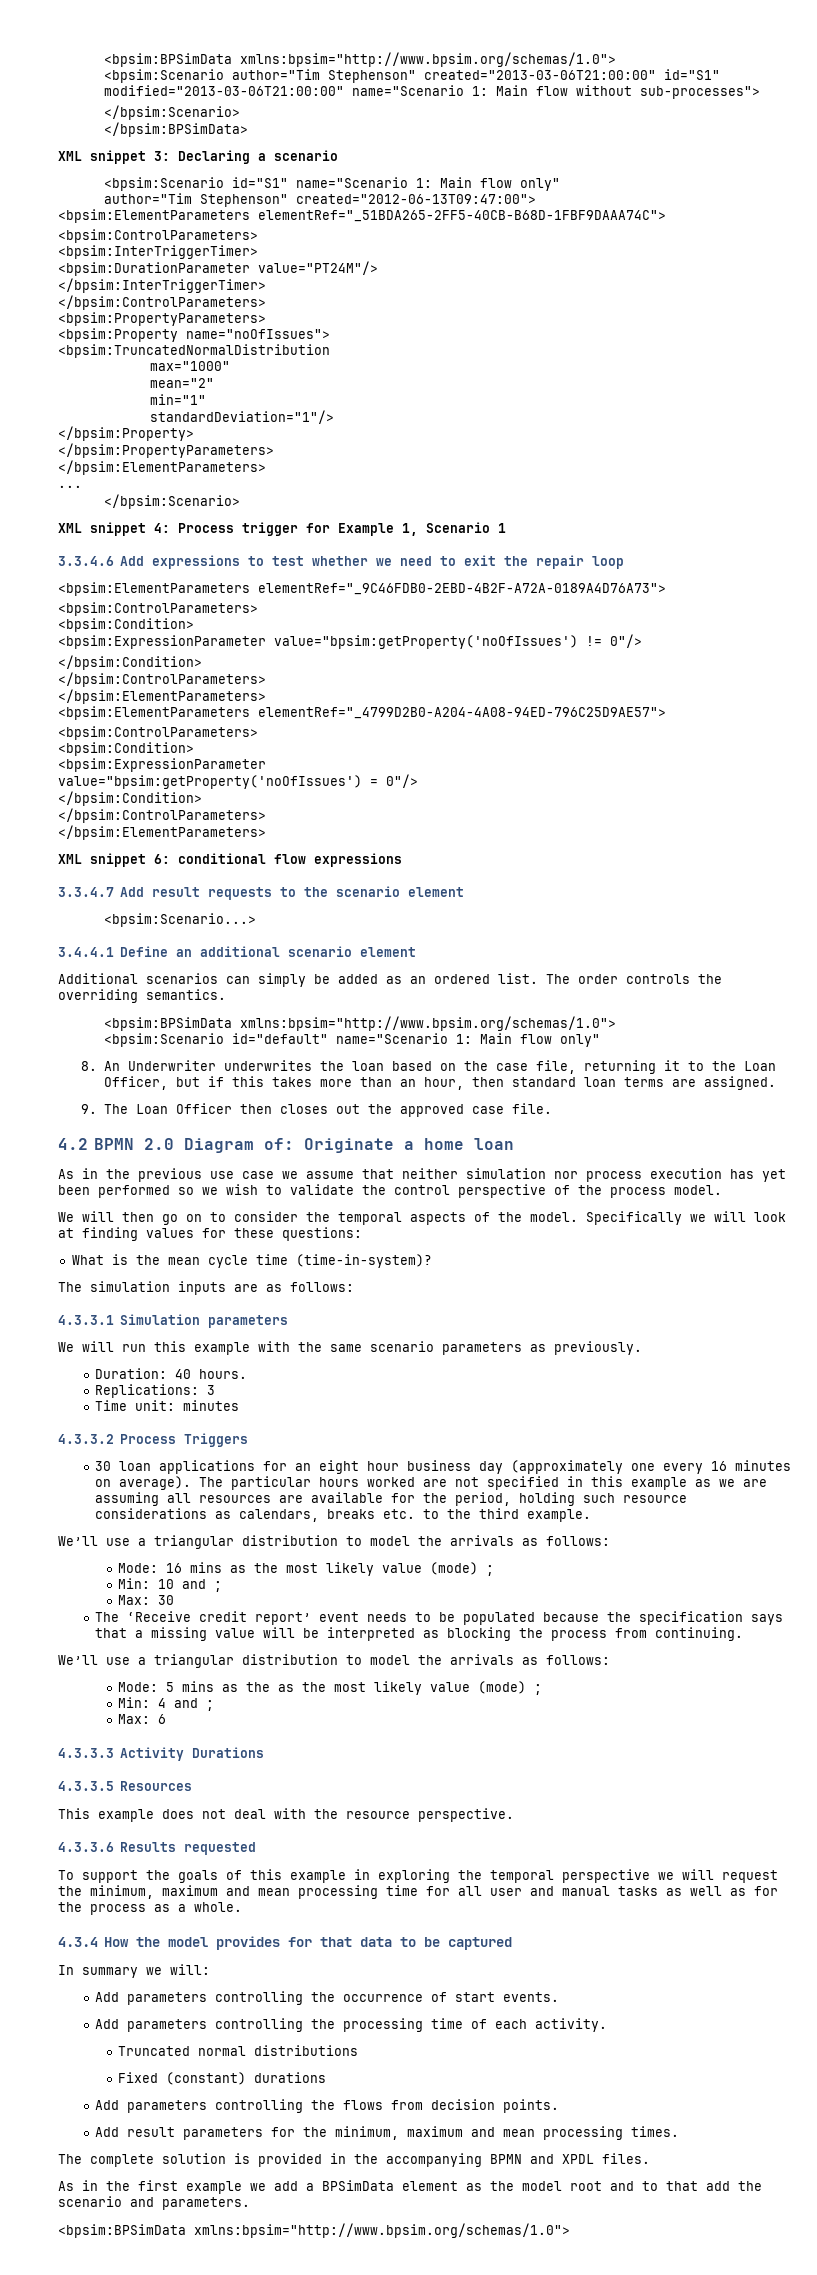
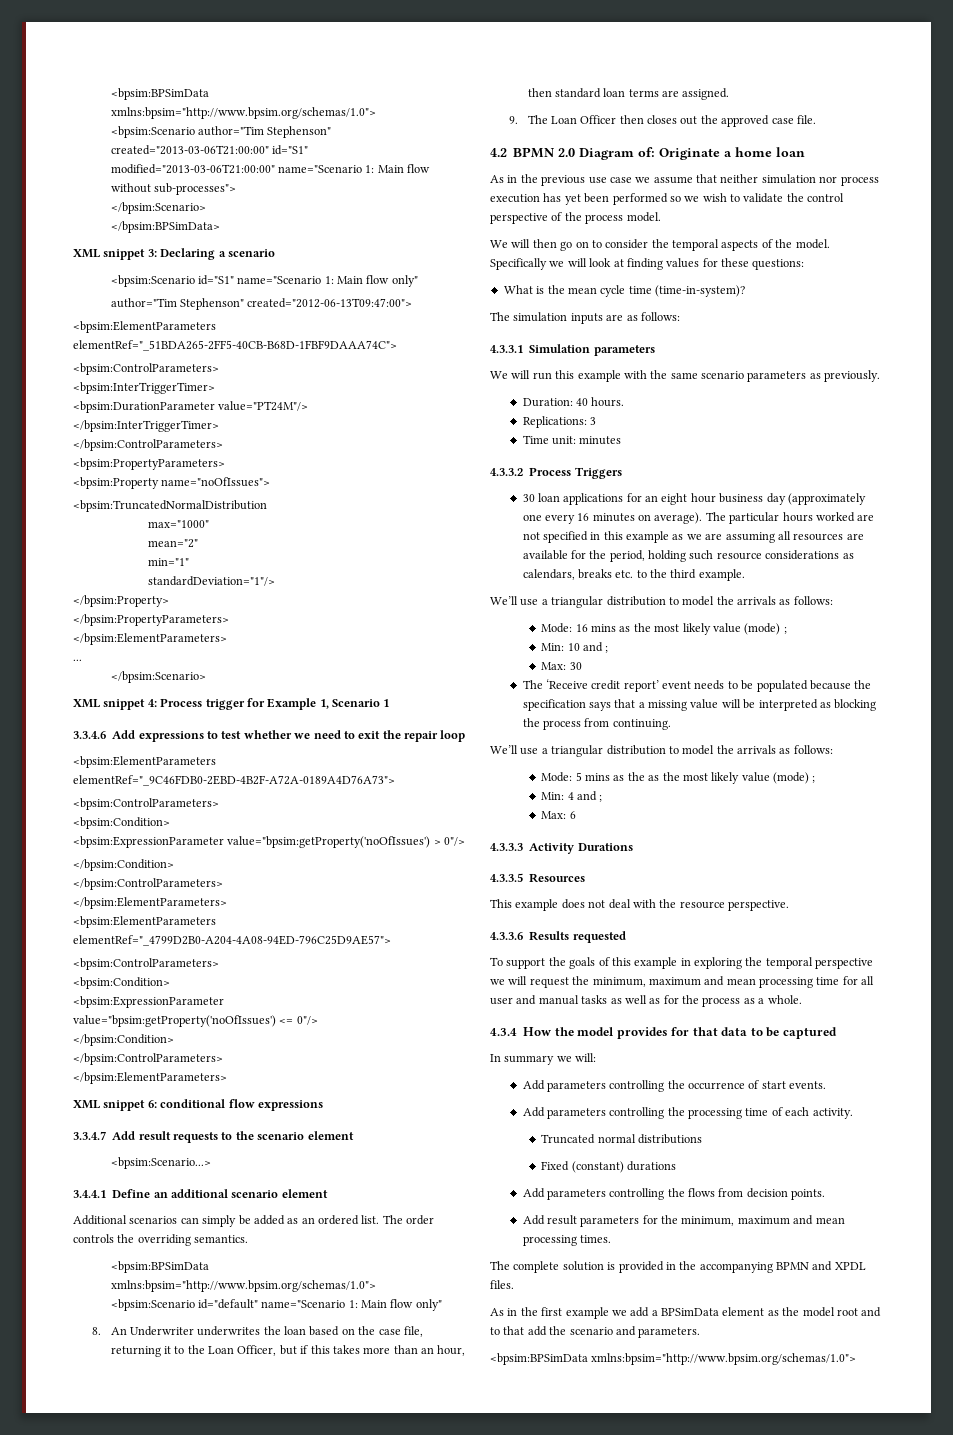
[586,636,602,646] != -> [433,840,441,845] >
[370,779,378,786] = -> [279,1019,294,1024] <=

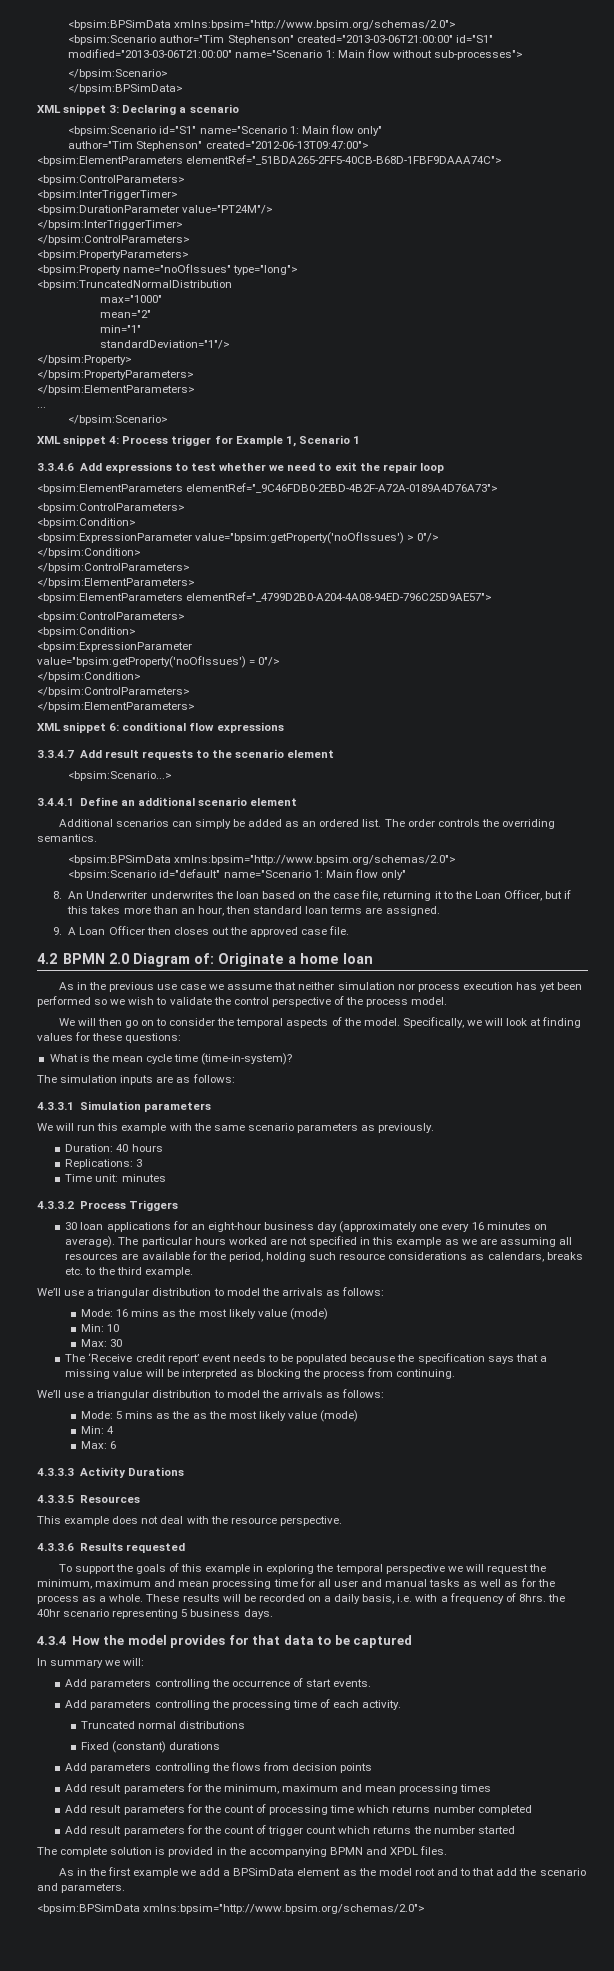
[110,88,209,100] [110,107,376,119] <bpsim:BPSimData xmlns:bpsim="http://www.bpsim.org/schemas/1.0"> -> [68,20,457,30] <bpsim:BPSimData xmlns:bpsim="http://www.bpsim.org/schemas/2.0">
[161,477,271,487] name="noOfIssues"> -> [123,264,299,275] name="noOfIssues" type="long">
[279,1019,294,1024] <= -> [249,660,256,665] =
[110,1280,376,1292] xmlns:bpsim="http://www.bpsim.org/schemas/1.0"> -> [174,855,457,865] xmlns:bpsim="http://www.bpsim.org/schemas/2.0">
[527,115,548,124] The -> [68,927,77,935] A
[490,258,547,270] Specifically -> [402,1017,464,1028] Specifically,
[591,397,625,407] hours. -> [131,1144,163,1152] hours
[661,493,716,505] eight hour -> [207,1222,261,1232] eight-hour
[783,627,787,634] ; -> (328, 1314) none
[583,642,609,653] and ; -> (120, 1328) none
[812,776,816,783] ; -> (359, 1416) none
[577,791,603,802] and ; -> (115, 1430) none
(802, 999) none -> [146,1593,565,1604] [37,1609,273,1619] These results will be recorded on a daily basis, i.e. with a frequency of 8hrs. the 40hr scenario representing 5 business days.
[791,1189,826,1200] points. -> [340,1763,373,1773] points
[579,1235,611,1243] times. -> [460,1784,492,1792] [65,1804,532,1815] [65,1825,515,1836] times // Add result parameters for the count of processing time which returns number completed // Add result parameters for the count of trigger count which returns the number started
[591,1353,857,1365] xmlns:bpsim="http://www.bpsim.org/schemas/1.0"> -> [143,1904,426,1914] xmlns:bpsim="http://www.bpsim.org/schemas/2.0">

